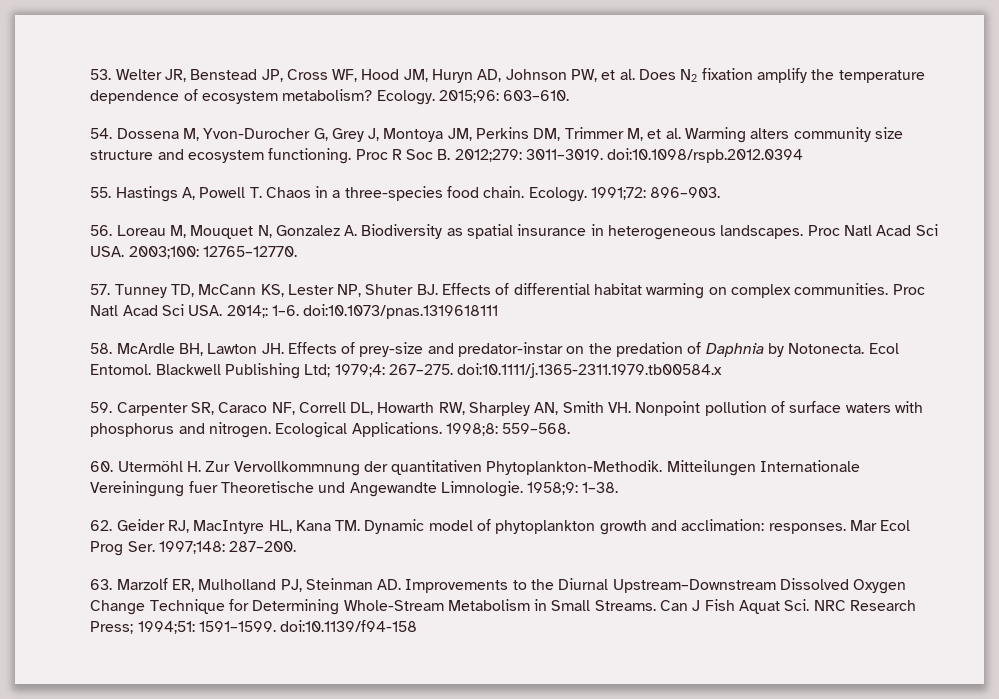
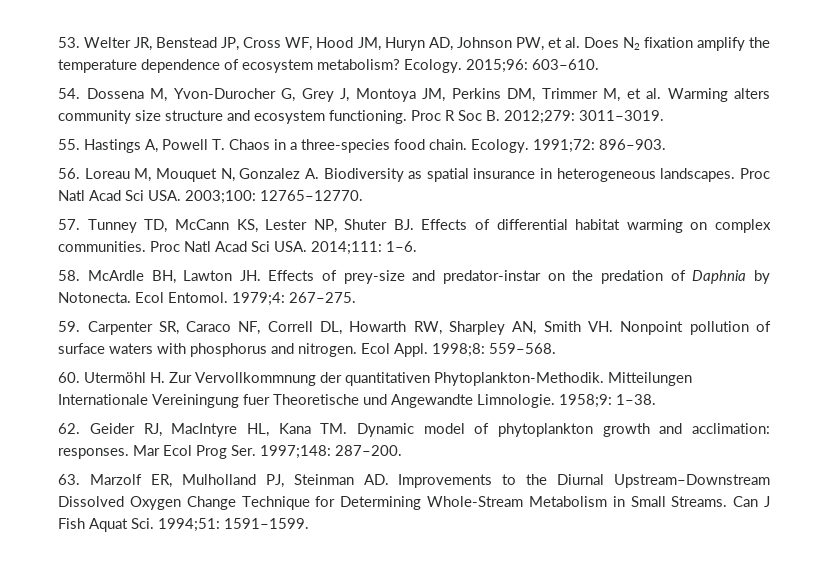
[607,148,804,163] doi:10.1098/rspb.2012.0394 -> (665, 115) none
[226,305,268,318] 2014;: -> [311,241,383,255] 2014;111:
[303,304,499,319] doi:10.1073/pnas.1319618111 -> (418, 246) none
[155,363,331,379] Blackwell Publishing Ltd; -> (229, 297) none
[457,363,723,378] doi:10.1111/j.1365-2311.1979.tb00584.x -> (357, 297) none
[275,422,442,438] Ecological Applications. -> [361,343,429,357] Ecol Appl.
[813,600,917,611] [90,621,134,634] NRC Research Press; -> (155, 523) none
[280,620,418,632] doi:10.1139/f94-158 -> (310, 523) none

